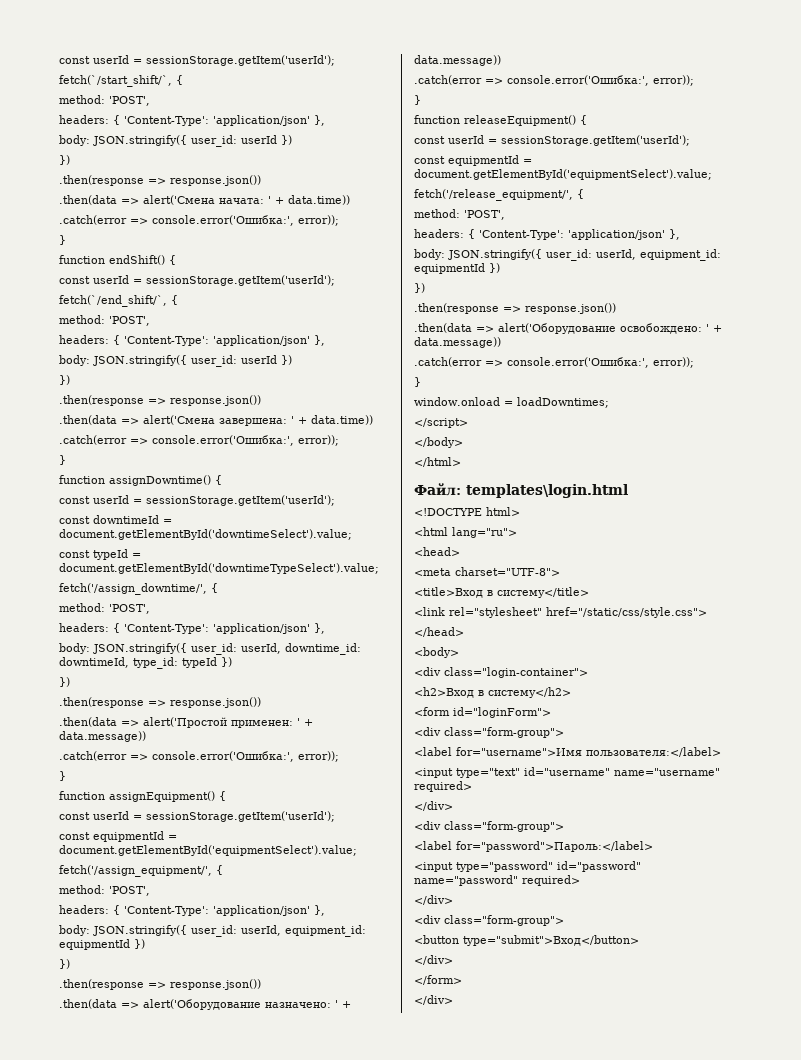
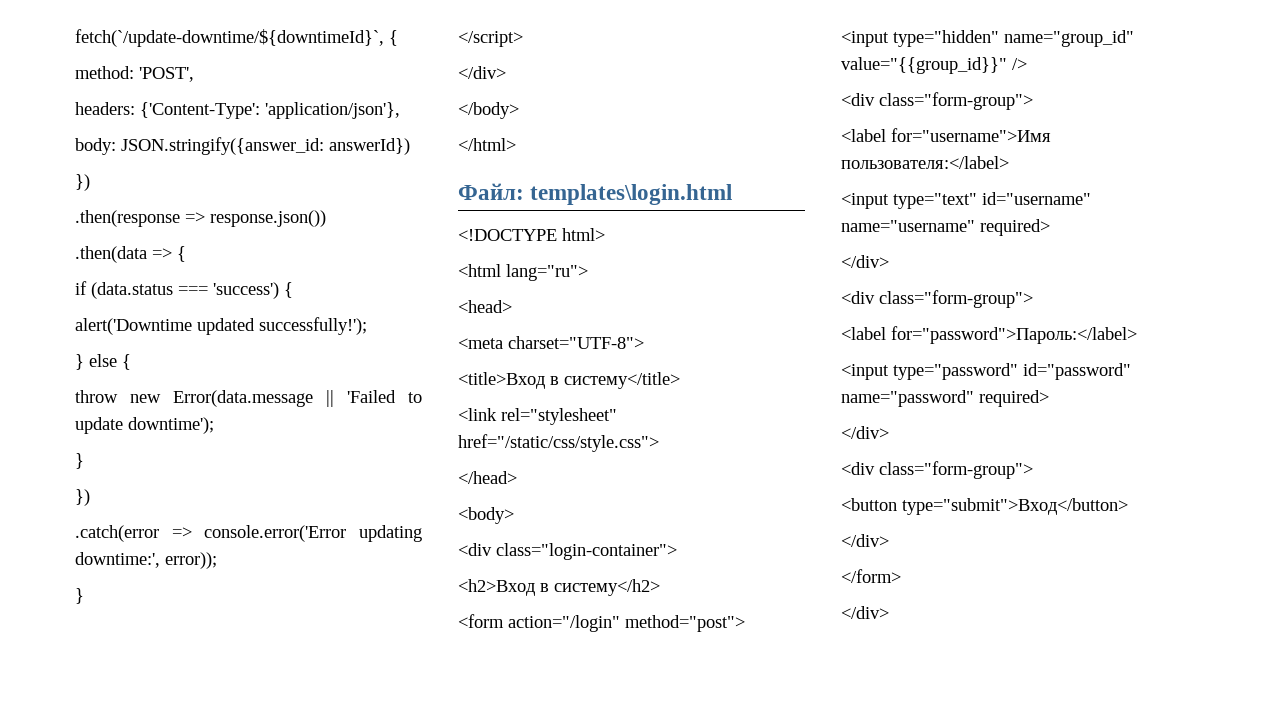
[59,55,335,66] [59,75,183,87] [59,95,150,106] [59,115,325,126] [59,135,292,147] [59,155,70,165] [59,175,261,186] [59,195,350,205] [59,215,339,226] [59,235,66,245] [59,255,176,265] [59,275,335,286] [59,295,178,307] [59,315,150,326] [59,335,325,346] [59,355,292,367] [59,375,70,385] [59,395,261,406] [59,415,373,426] [59,435,339,446] [59,455,66,465] [59,475,222,486] [59,495,335,506] [59,515,172,524] [59,529,352,540] [59,549,141,560] [59,563,379,574] [59,583,218,595] [59,603,150,614] [59,623,325,634] [59,643,361,655] [59,657,232,669] [59,677,70,687] [59,697,261,708] [59,717,313,728] [59,731,146,742] [59,751,339,762] [59,771,66,781] [59,791,226,802] [59,811,335,822] [59,831,177,842] [59,845,357,856] [59,865,223,877] [59,885,150,896] [59,905,325,916] [59,925,366,937] [59,939,145,950] [59,959,70,969] [59,979,261,990] [59,999,351,1010] [414,55,501,66] [414,75,694,86] [414,95,421,105] [414,115,587,126] [414,135,690,146] [414,155,532,166] [414,169,712,180] [414,189,584,201] [414,209,505,220] [414,229,680,240] [414,249,721,261] [414,263,500,274] [414,283,425,293] [414,303,616,314] [414,323,722,334] [414,337,501,348] [414,357,694,368] [414,377,421,387] [414,397,609,408] [414,418,468,428] const userId = sessionStorage.getItem('userId'); // fetch(`/start_shift/`, { // method: 'POST', // headers: { 'Content-Type': 'application/json' }, // body: JSON.stringify({ user_id: userId }) // }) // .then(response => response.json()) // .then(data => alert('Смена начата: ' + data.time)) // .catch(error => console.error('Ошибка:', error)); // } // function endShift() { // const userId = sessionStorage.getItem('userId'); // fetch(`/end_shift/`, { // method: 'POST', // headers: { 'Content-Type': 'application/json' }, // body: JSON.stringify({ user_id: userId }) // }) // .then(response => response.json()) // .then(data => alert('Смена завершена: ' + data.time)) // .catch(error => console.error('Ошибка:', error)); // } // function assignDowntime() { // const userId = sessionStorage.getItem('userId'); // const downtimeId = document.getElementById('downtimeSelect').value; // const typeId = document.getElementById('downtimeTypeSelect').value; // fetch('/assign_downtime/', { // method: 'POST', // headers: { 'Content-Type': 'application/json' }, // body: JSON.stringify({ user_id: userId, downtime_id: downtimeId, type_id: typeId }) // }) // .then(response => response.json()) // .then(data => alert('Простой применен: ' + data.message)) // .catch(error => console.error('Ошибка:', error)); // } // function assignEquipment() { // const userId = sessionStorage.getItem('userId'); // const equipmentId = document.getElementById('equipmentSelect').value; // fetch('/assign_equipment/', { // method: 'POST', // headers: { 'Content-Type': 'application/json' }, // body: JSON.stringify({ user_id: userId, equipment_id: equipmentId }) // }) // .then(response => response.json()) // .then(data => alert('Оборудование назначено: ' + data.message)) // .catch(error => console.error('Ошибка:', error)); // } // function releaseEquipment() { // const userId = sessionStorage.getItem('userId'); // const equipmentId = document.getElementById('equipmentSelect').value; // fetch('/release_equipment/', { // method: 'POST', // headers: { 'Content-Type': 'application/json' }, // body: JSON.stringify({ user_id: userId, equipment_id: equipmentId }) // }) // .then(response => response.json()) // .then(data => alert('Оборудование освобождено: ' + data.message)) // .catch(error => console.error('Ошибка:', error)); // } // window.onload = loadDowntimes; // </script> -> [75,29,398,47] [75,66,194,82] [75,102,400,119] [75,137,410,155] [75,174,90,191] [75,210,326,227] [75,246,186,263] [75,281,293,299] [75,317,367,335] [75,354,131,370] [75,390,422,407] [75,417,214,434] [75,453,84,469] [75,489,90,506] [75,525,423,542] [75,552,217,569] [75,588,84,604] [458,31,523,47] [458,66,506,79] fetch(`/update-downtime/${downtimeId}`, { // method: 'POST', // headers: {'Content-Type': 'application/json'}, // body: JSON.stringify({answer_id: answerId}) // }) // .then(response => response.json()) // .then(data => { // if (data.status === 'success') { // alert('Downtime updated successfully!'); // } else { // throw new Error(data.message || 'Failed to update downtime'); // } // }) // .catch(error => console.error('Error updating downtime:', error)); // } // </script> // </div>
[453,707,551,718] id="loginForm"> -> [508,615,745,632] [841,30,1134,47] [841,57,1027,74] action="/login" method="post"> // <input type="hidden" name="group_id" value="{{group_id}}" />

